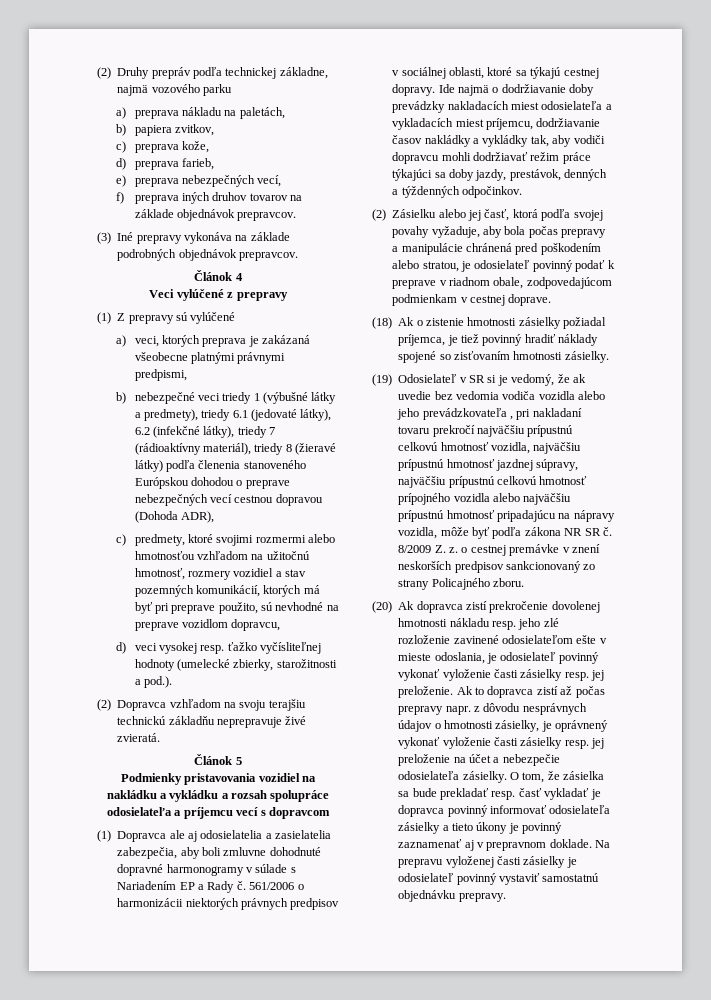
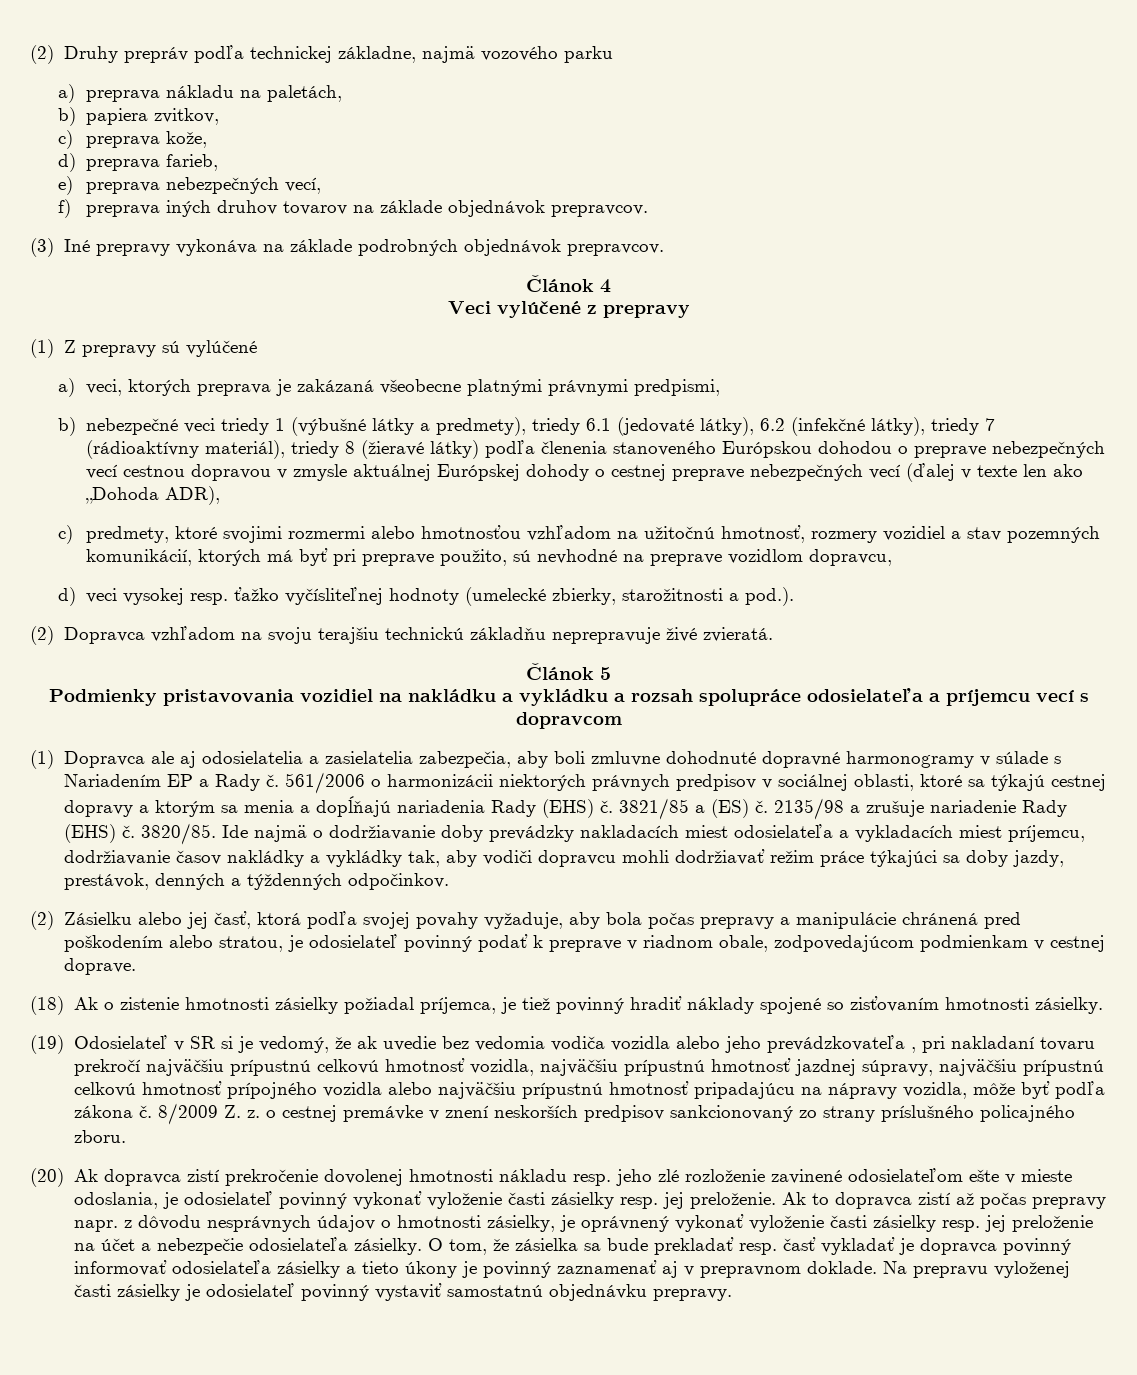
[134,511,178,523] (Dohoda -> [276,463,1083,482] [85,487,159,504] v zmysle aktuálnej Európskej dohody o cestnej preprave nebezpečných vecí (ďalej v texte len ako „Dohoda
[392,84,436,96] dopravy. -> [63,796,1067,820] [63,823,216,845] dopravy a ktorým sa menia a dopĺňajú nariadenia Rady (EHS) č. 3821/85 a (ES) č. 2135/98 a zrušuje nariadenie Rady (EHS) č. 3820/85.
[564,528,601,536] NR SR -> (133, 1111) none
[431,578,490,590] Policajného -> [880,1105,1075,1122] príslušného policajného

